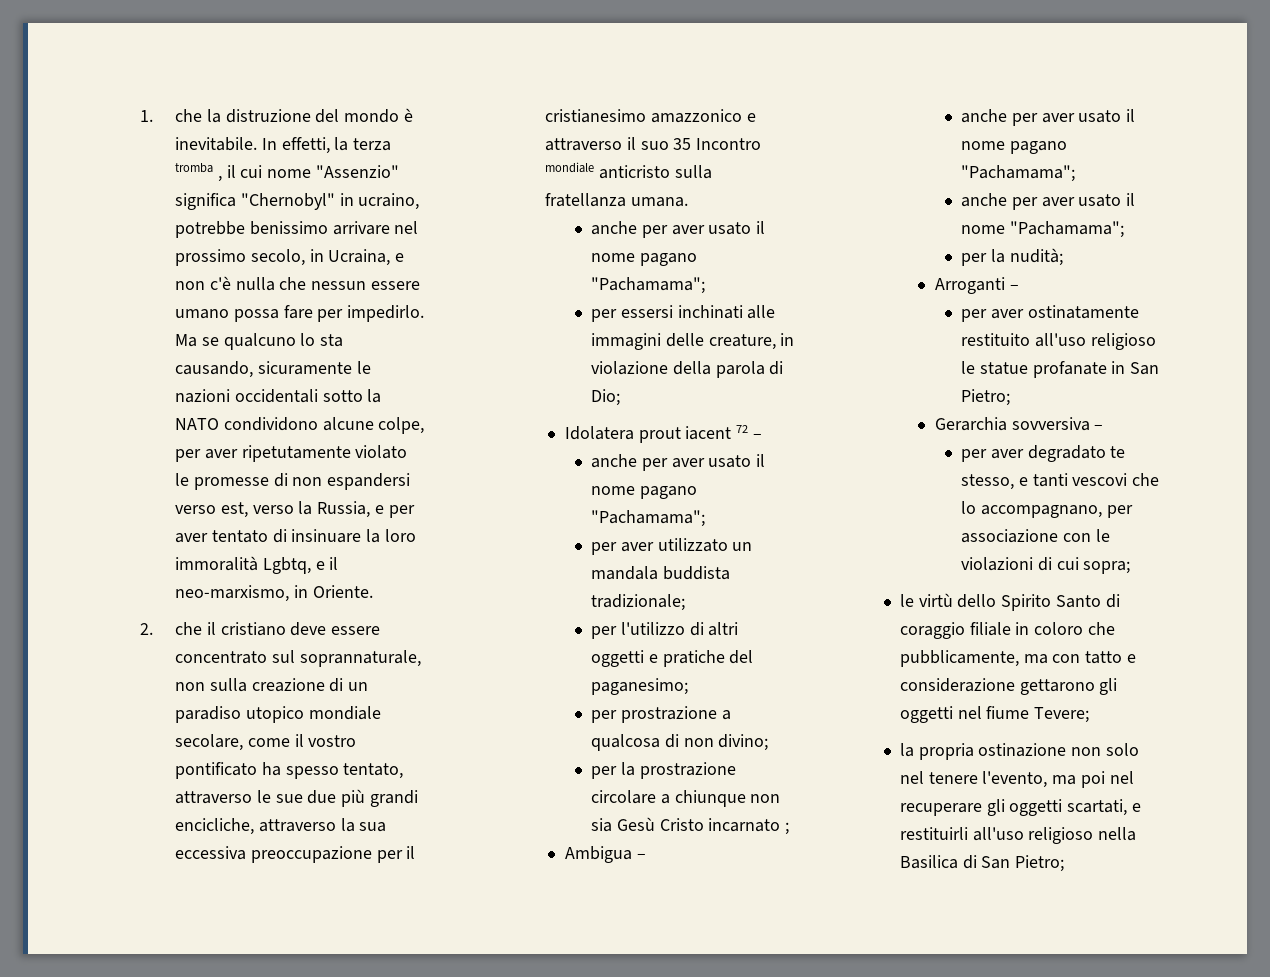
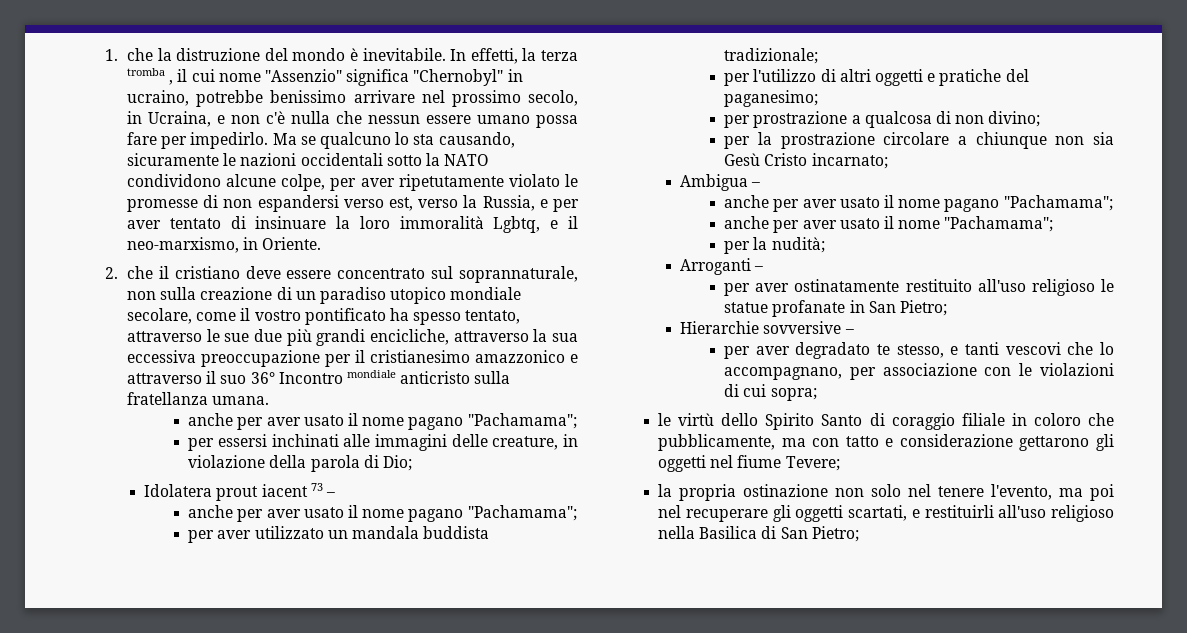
[673,138,692,150] 35 -> [250,372,275,384] 36°
[736,425,749,433] 72 -> [310,483,323,491] 73
[708,818,790,835] incarnato ; -> [811,153,888,169] incarnato;
[934,417,1090,431] Gerarchia sovversiva -> [680,321,842,334] Hierarchie sovversive

